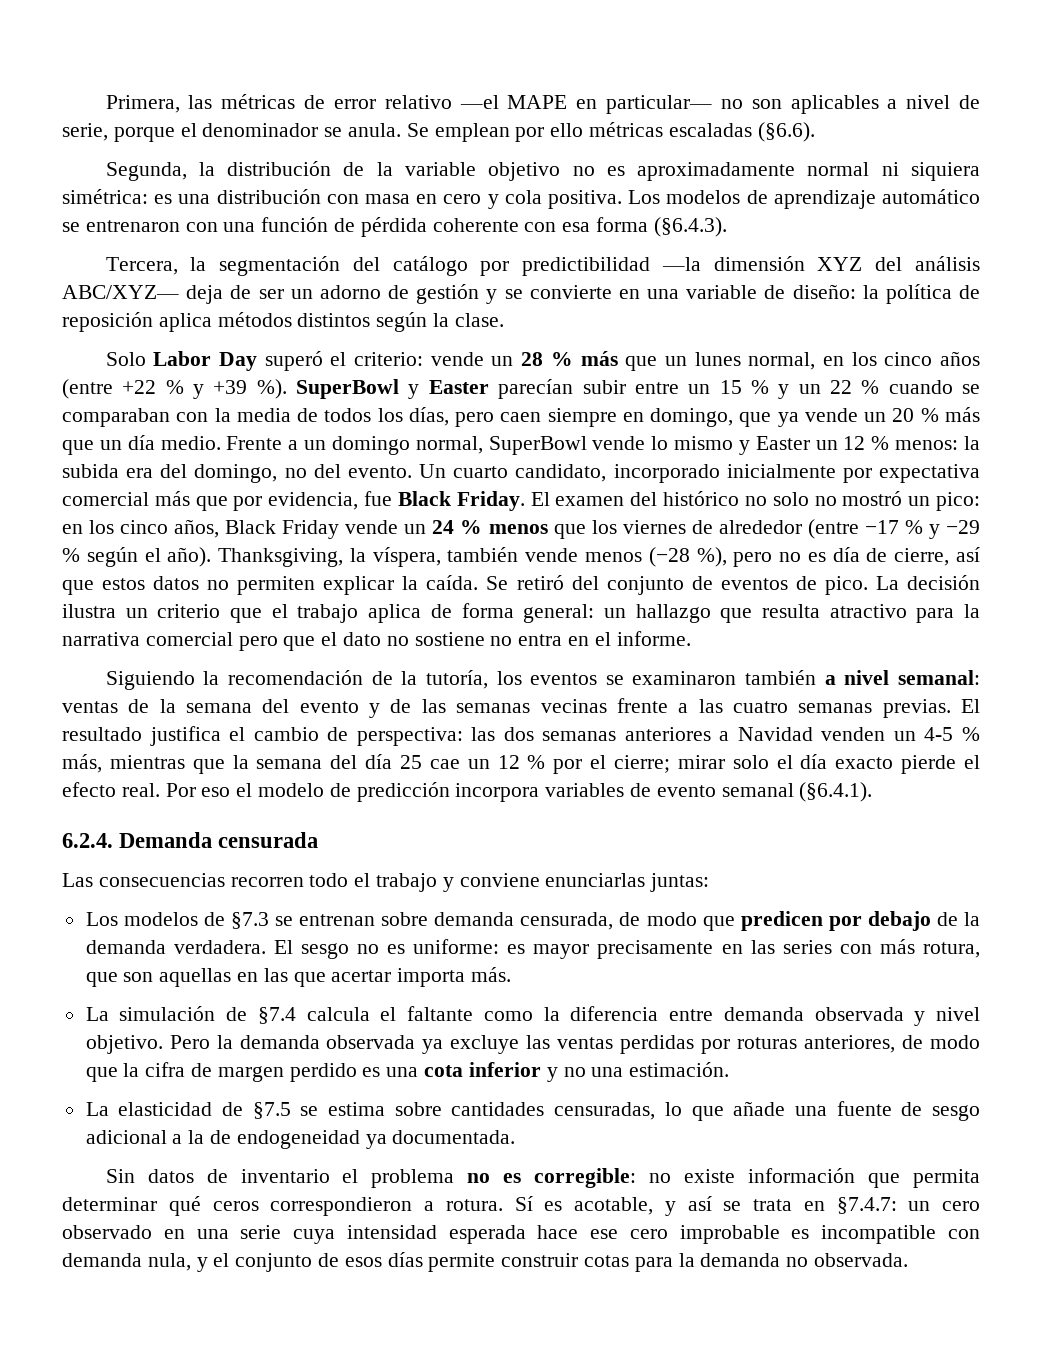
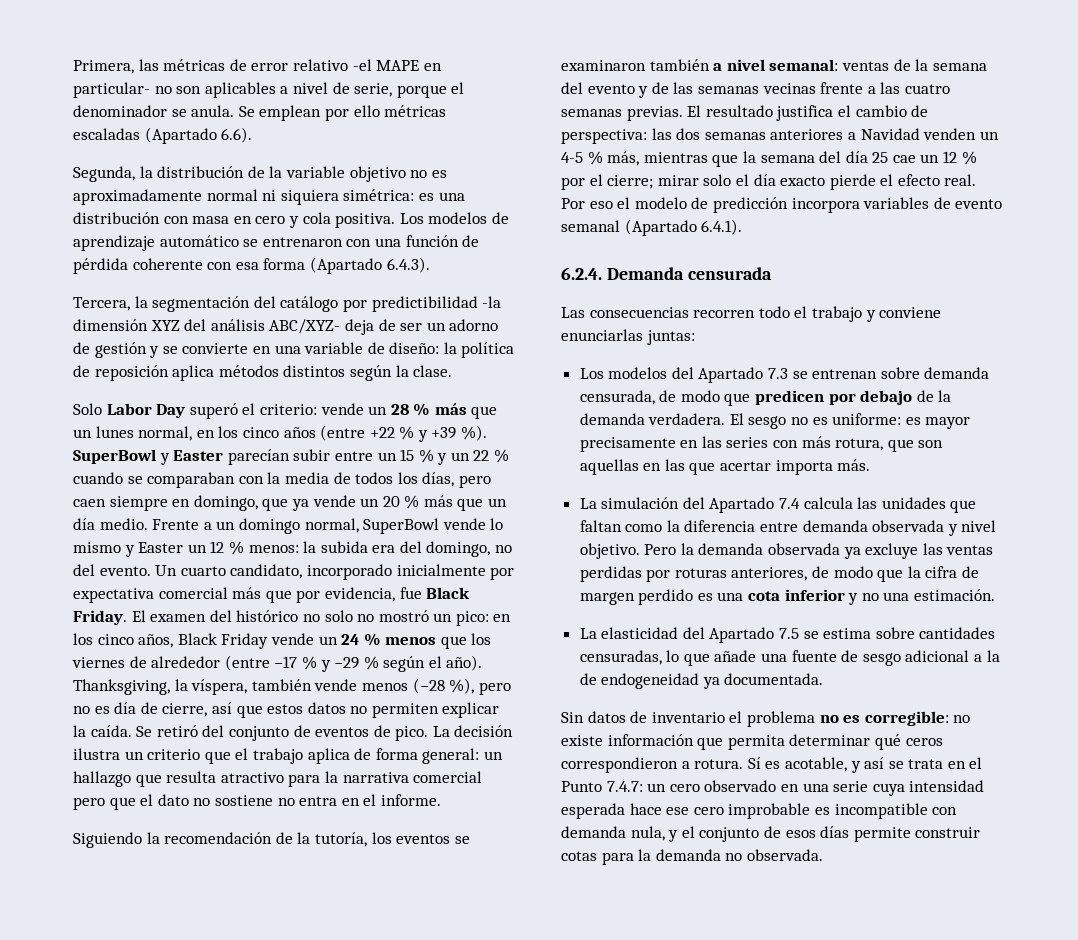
[459,95,499,109] —el -> [352,59,372,71] -el
[606,95,713,114] particular— -> [73,82,150,98] particular-
[757,122,815,142] (§6.6). -> [144,127,253,144] (Apartado 6.6).
[653,217,727,237] (§6.4.3). -> [309,257,430,274] (Apartado 6.4.3).
[661,257,701,271] —la -> [482,296,502,308] -la
[62,285,179,299] ABC/XYZ— -> [269,319,341,334] ABC/XYZ-
[799,782,873,802] (§6.4.1). -> [624,219,743,236] (Apartado 6.4.1).
[203,912,269,929] de §7.3 -> [671,367,789,383] del Apartado 7.3
[226,1006,474,1024] de §7.4 calcula el faltante -> [682,497,977,513] [579,520,622,532] del Apartado 7.4 calcula las unidades que faltan
[222,1102,291,1119] de §7.5 -> [682,627,800,643] del Apartado 7.5
[836,1197,897,1214] §7.4.7: -> [969,757,983,769] [561,781,643,792] el Punto 7.4.7:

